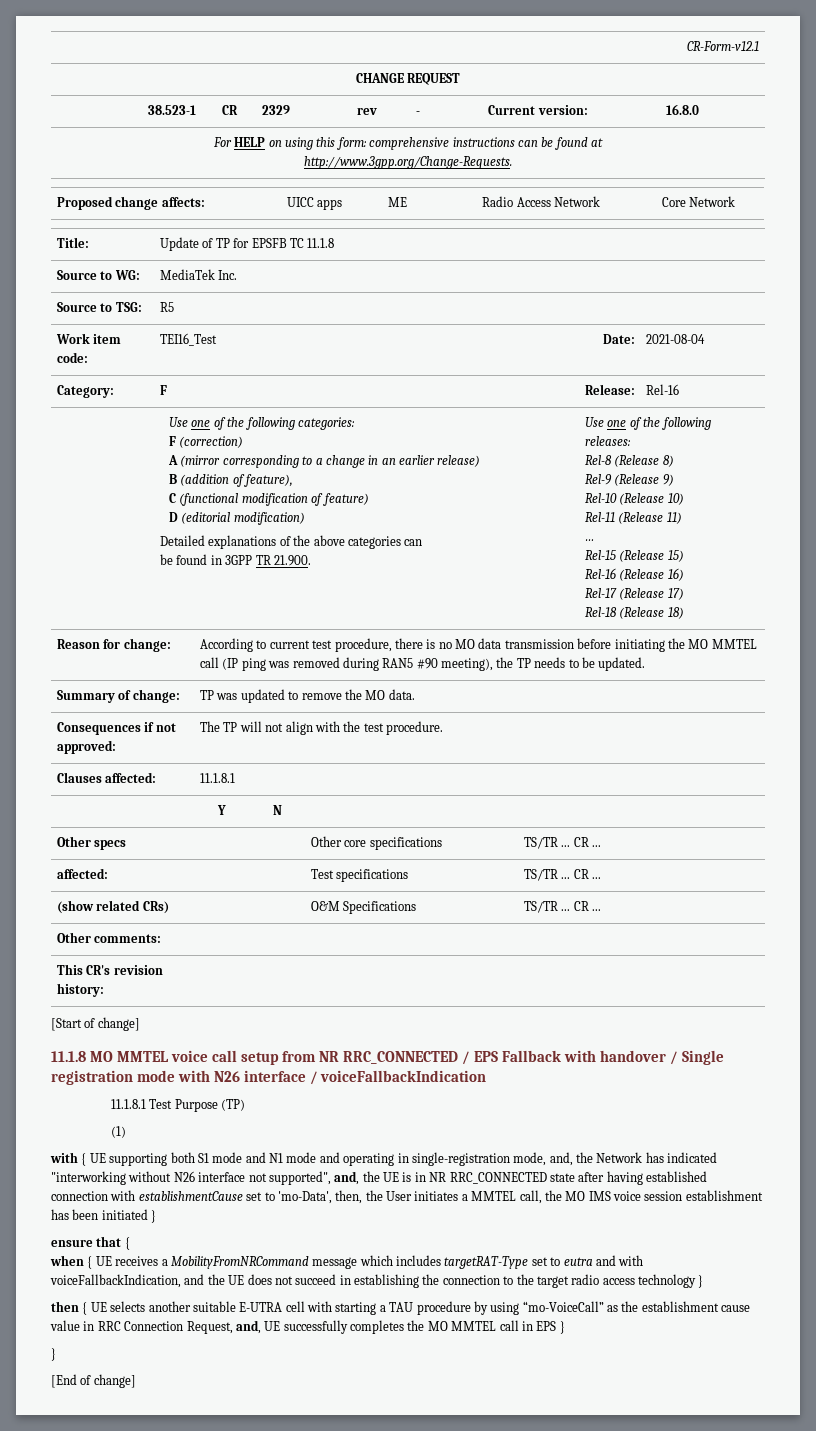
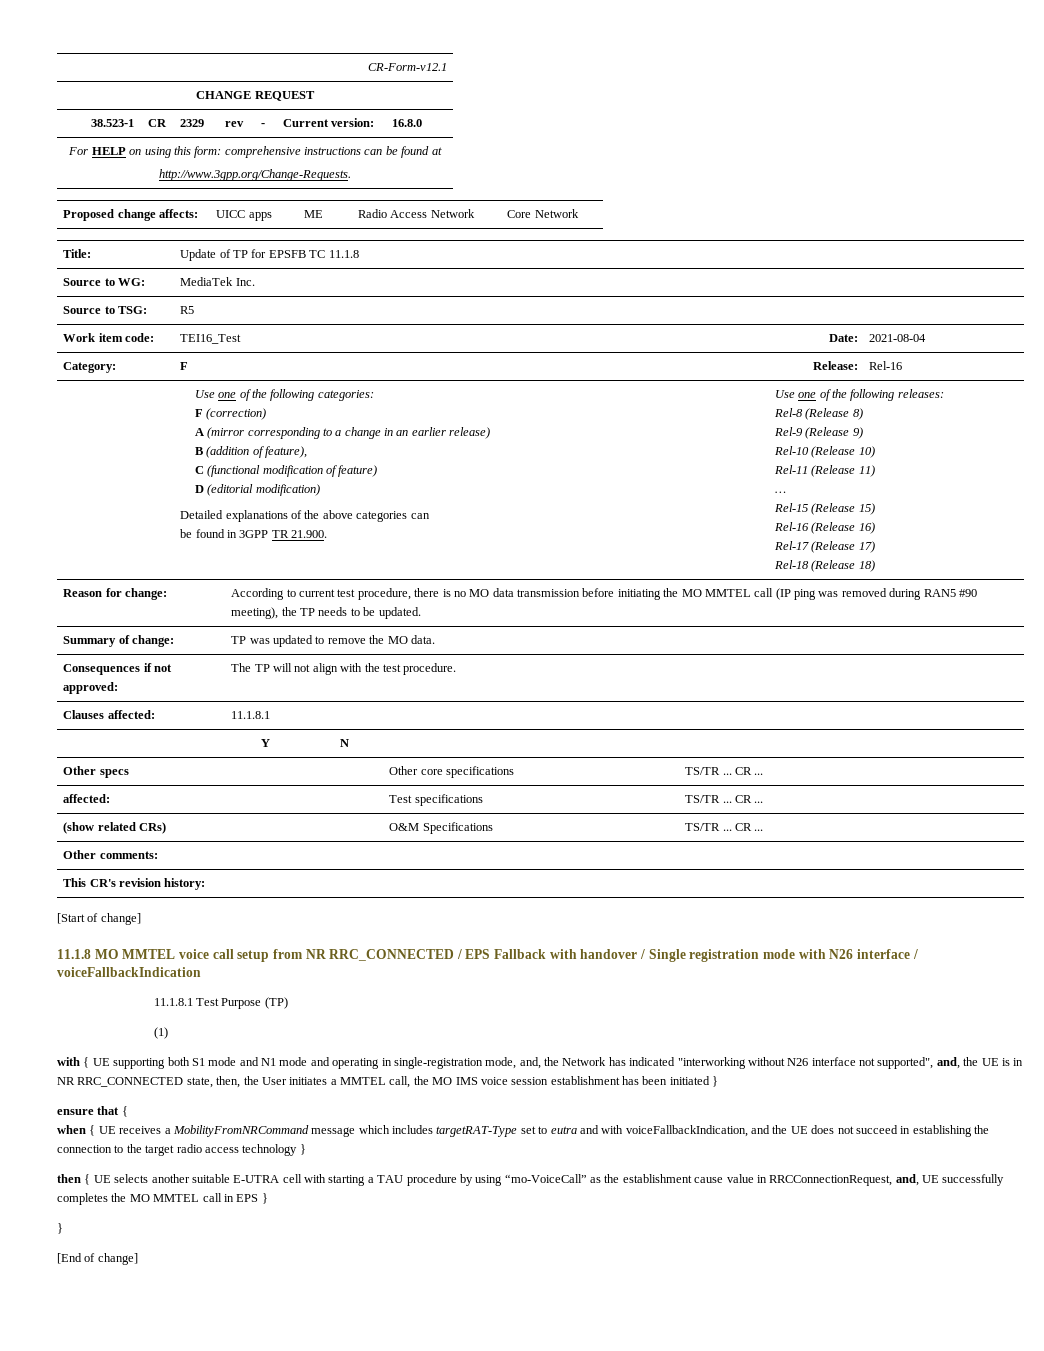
[549,1171,707,1185] [51,1190,332,1204] state after having established connection with establishmentCause set to 'mo-Data', -> [186,1077,213,1088] state,
[97,1321,233,1334] RRC Connection Request, -> [769,1175,893,1186] RRCConnectionRequest,

